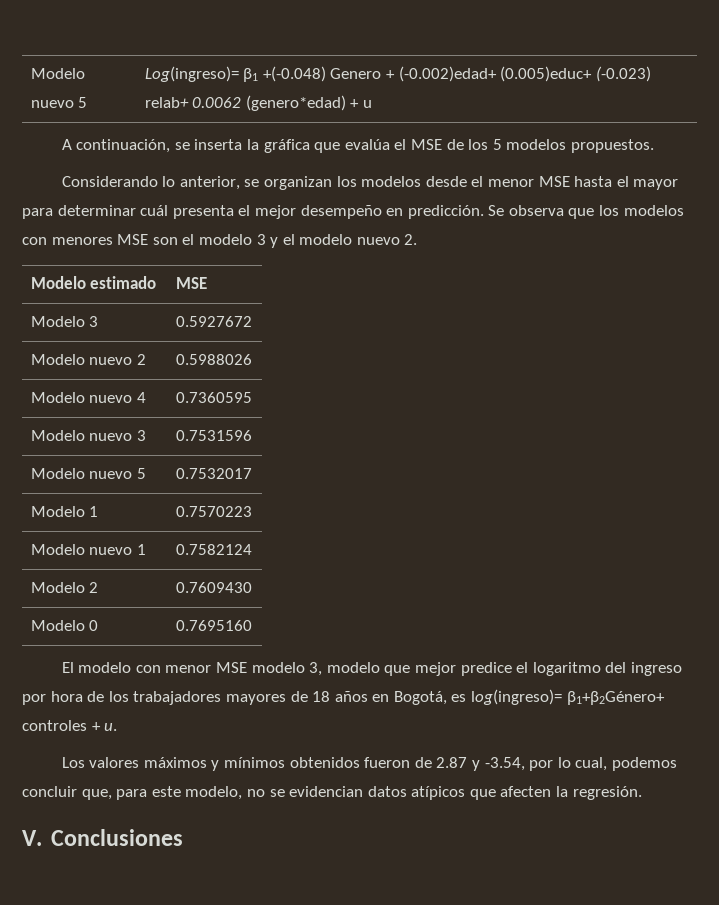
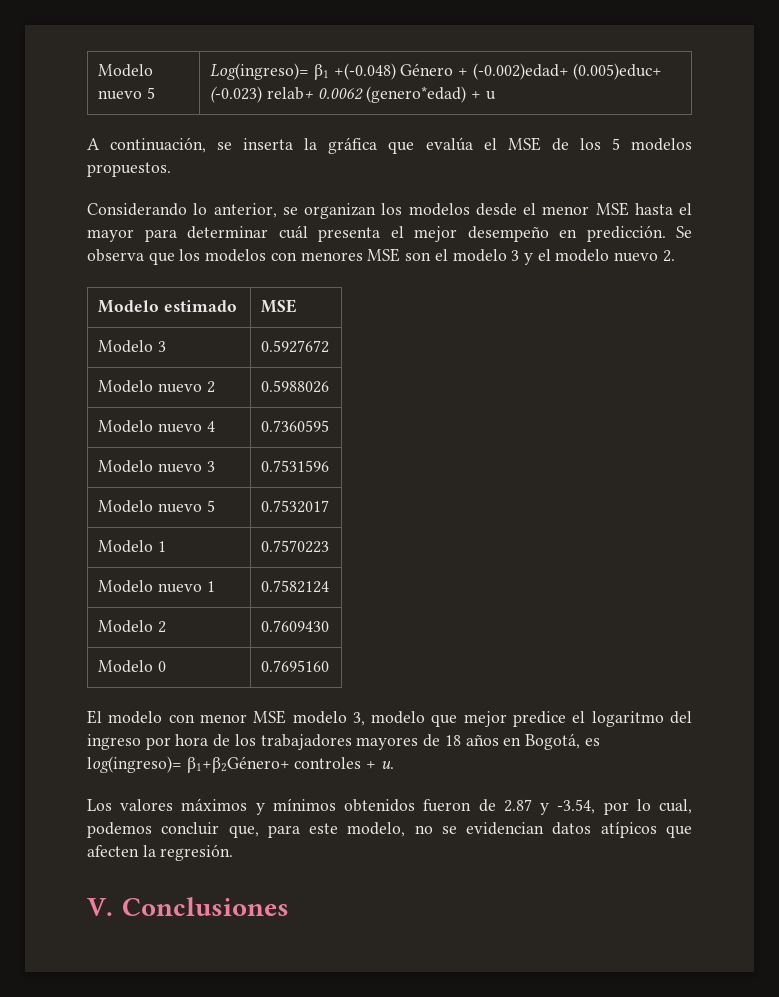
[330,68,382,79] Genero -> [400,63,454,76] Género

